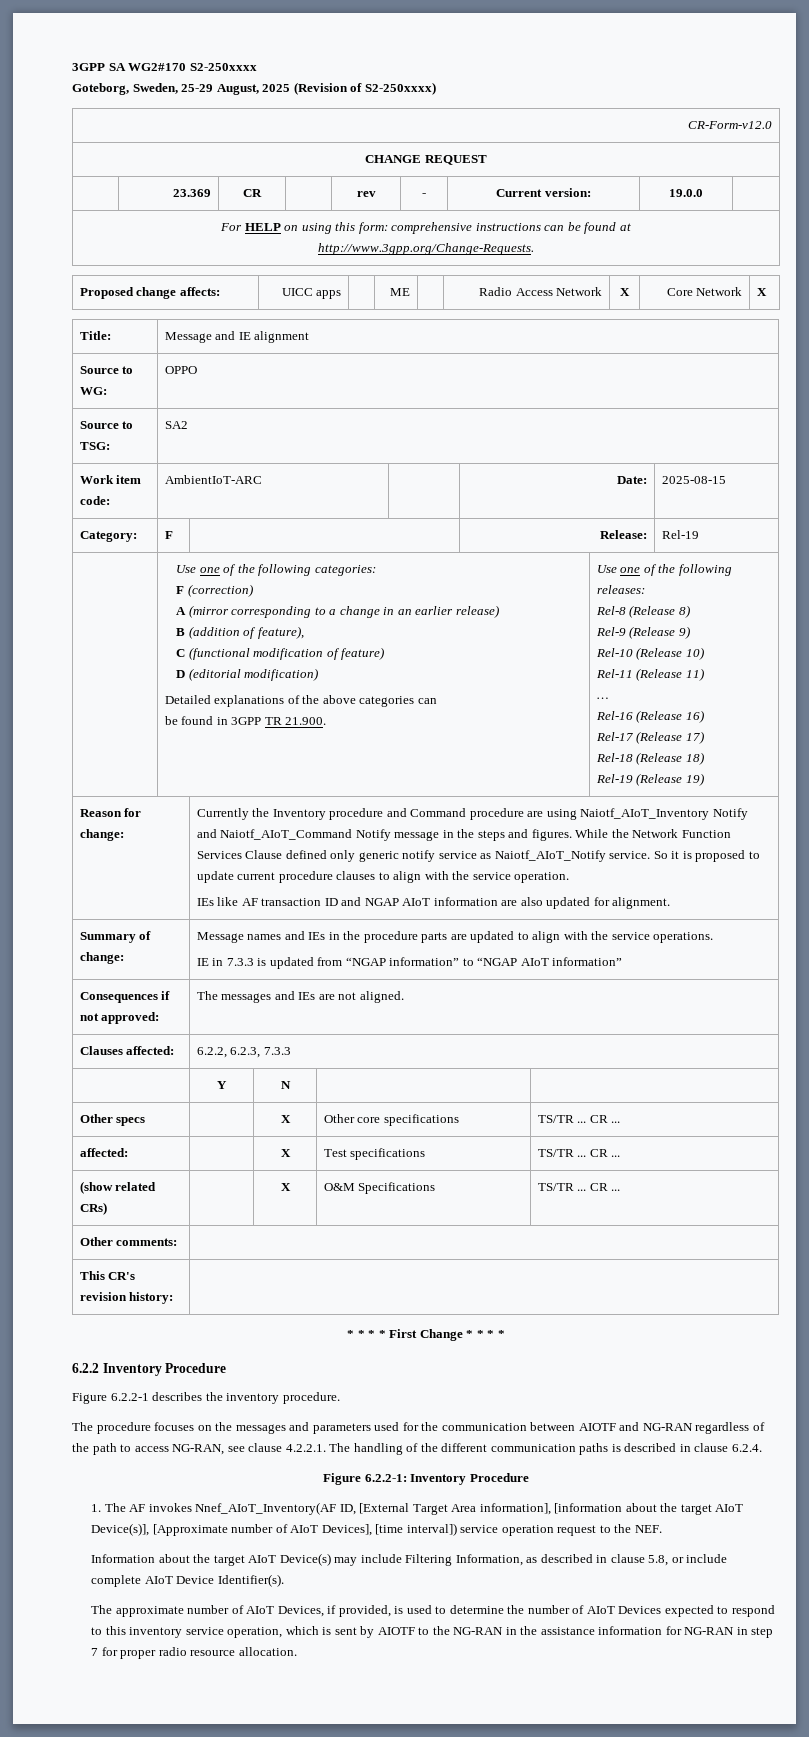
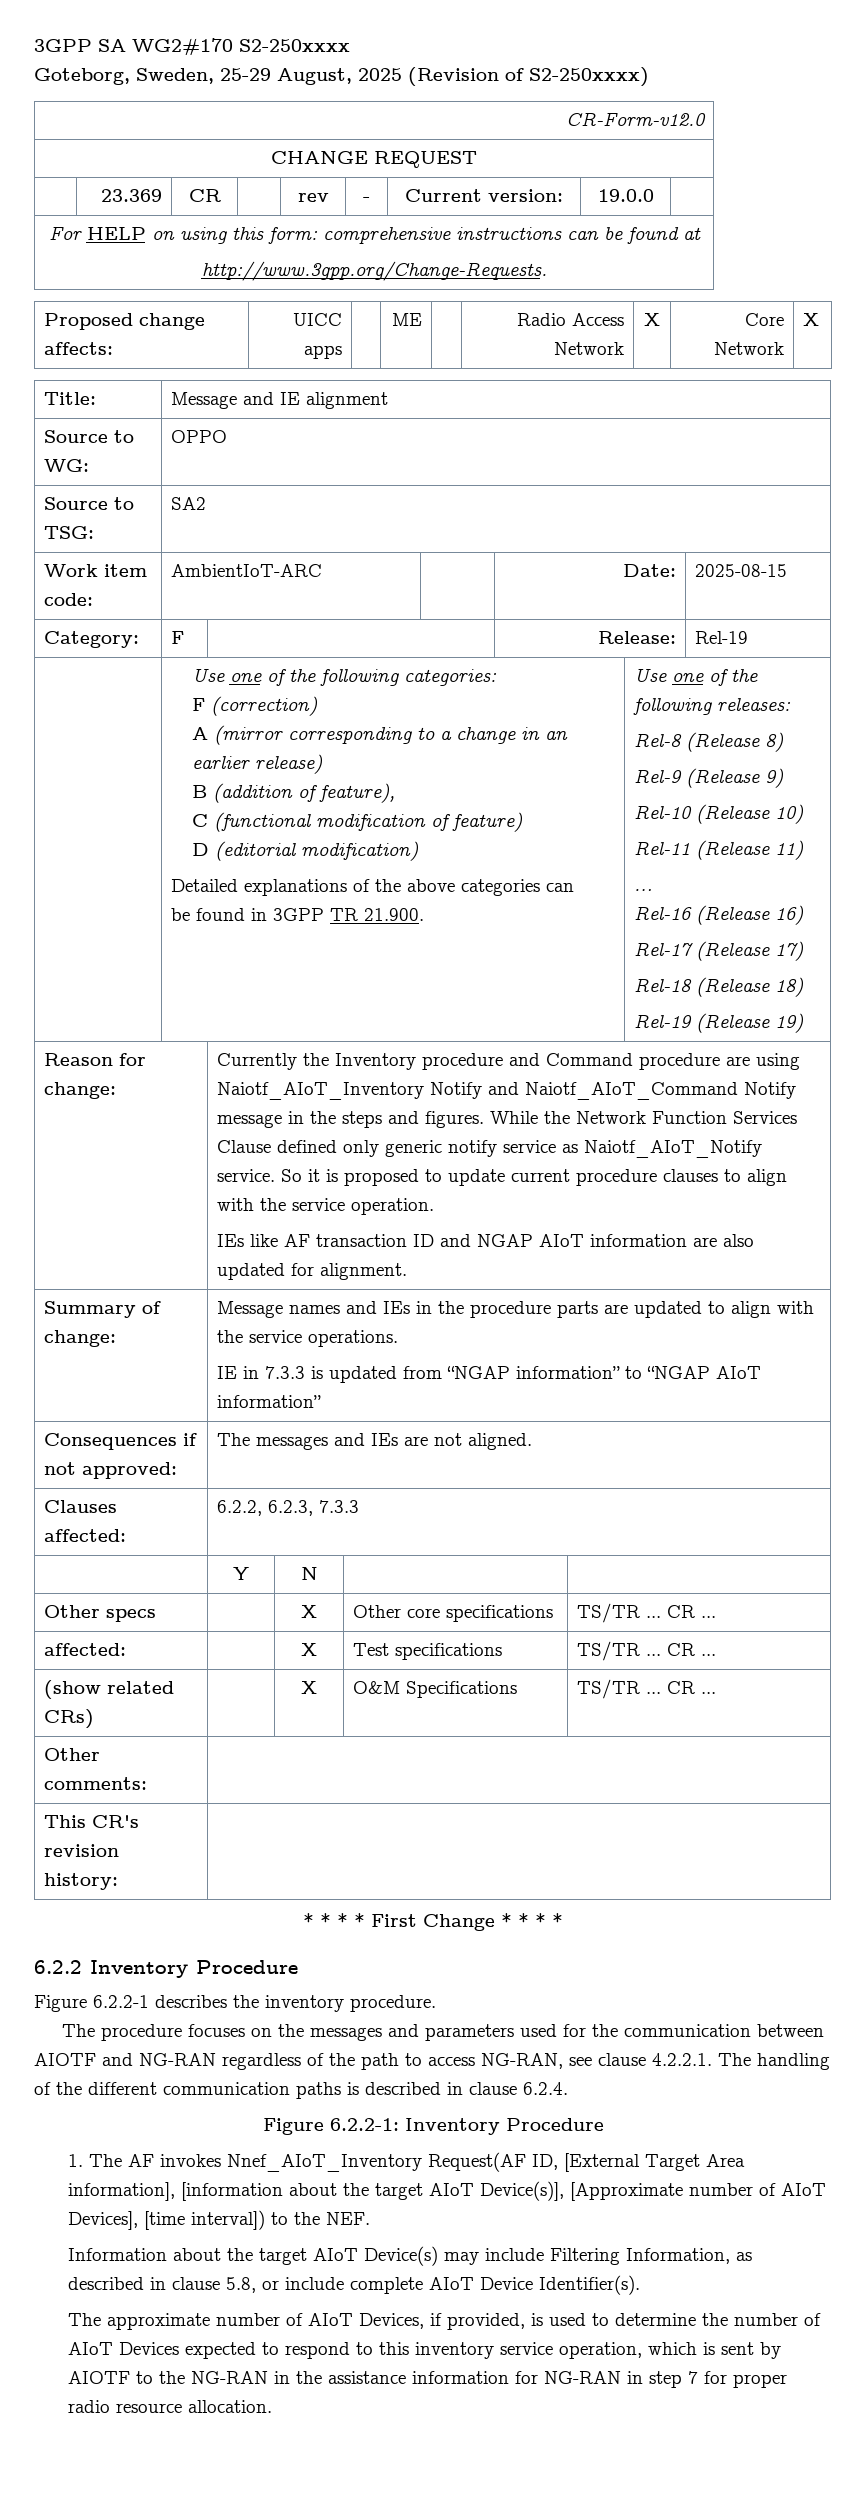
[195,1502,337,1515] Nnef_AIoT_Inventory(AF -> [227,2152,527,2172] Nnef_AIoT_Inventory Request(AF
[460,1525,597,1536] service operation request -> (266, 2220) none

